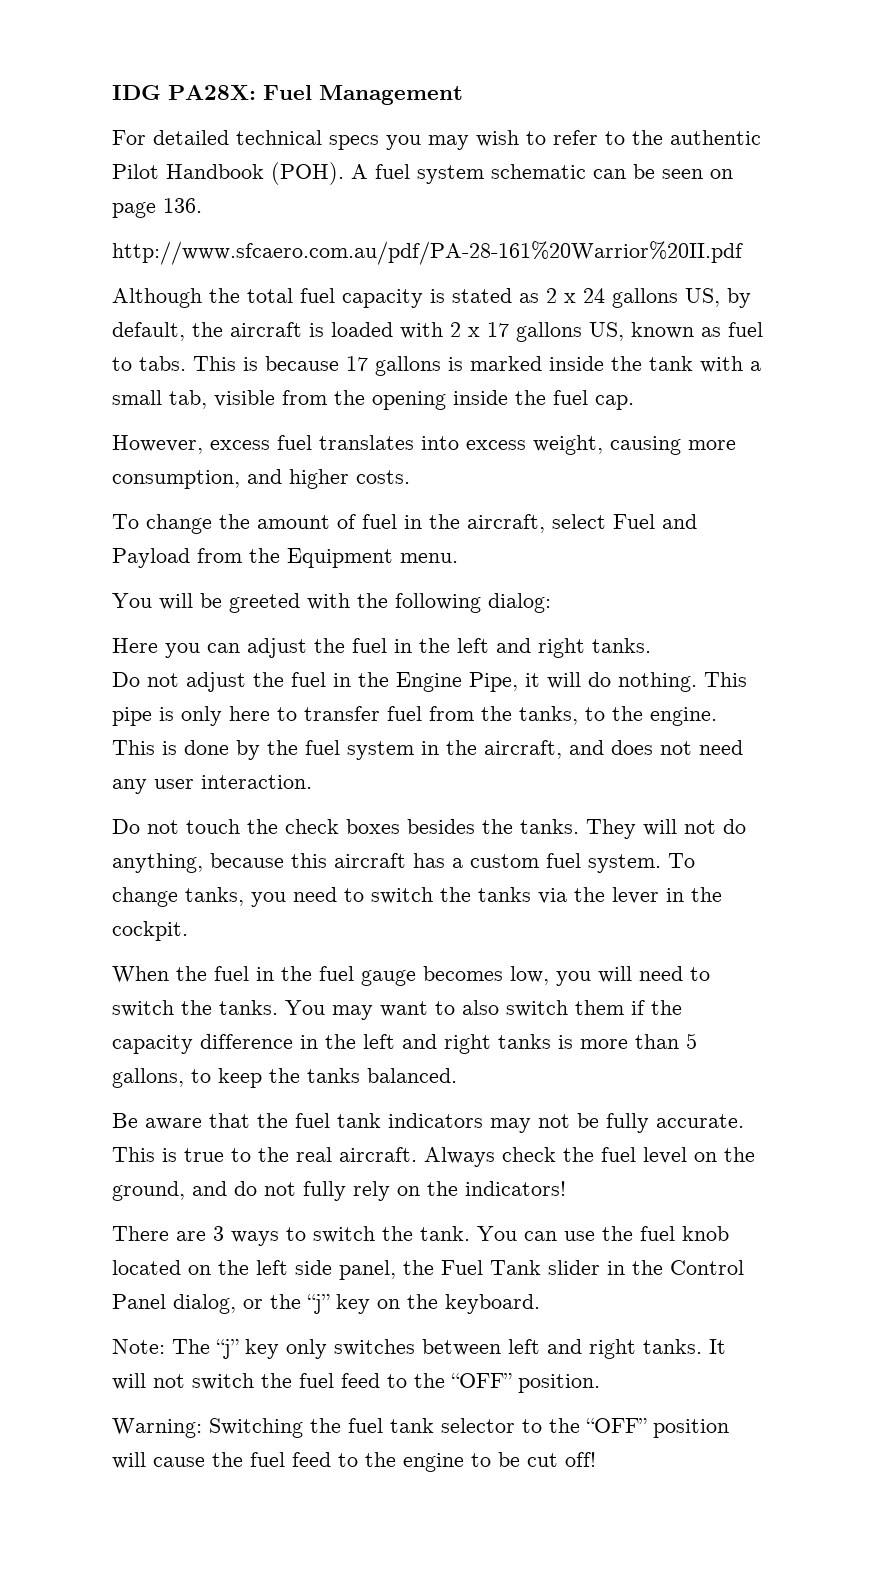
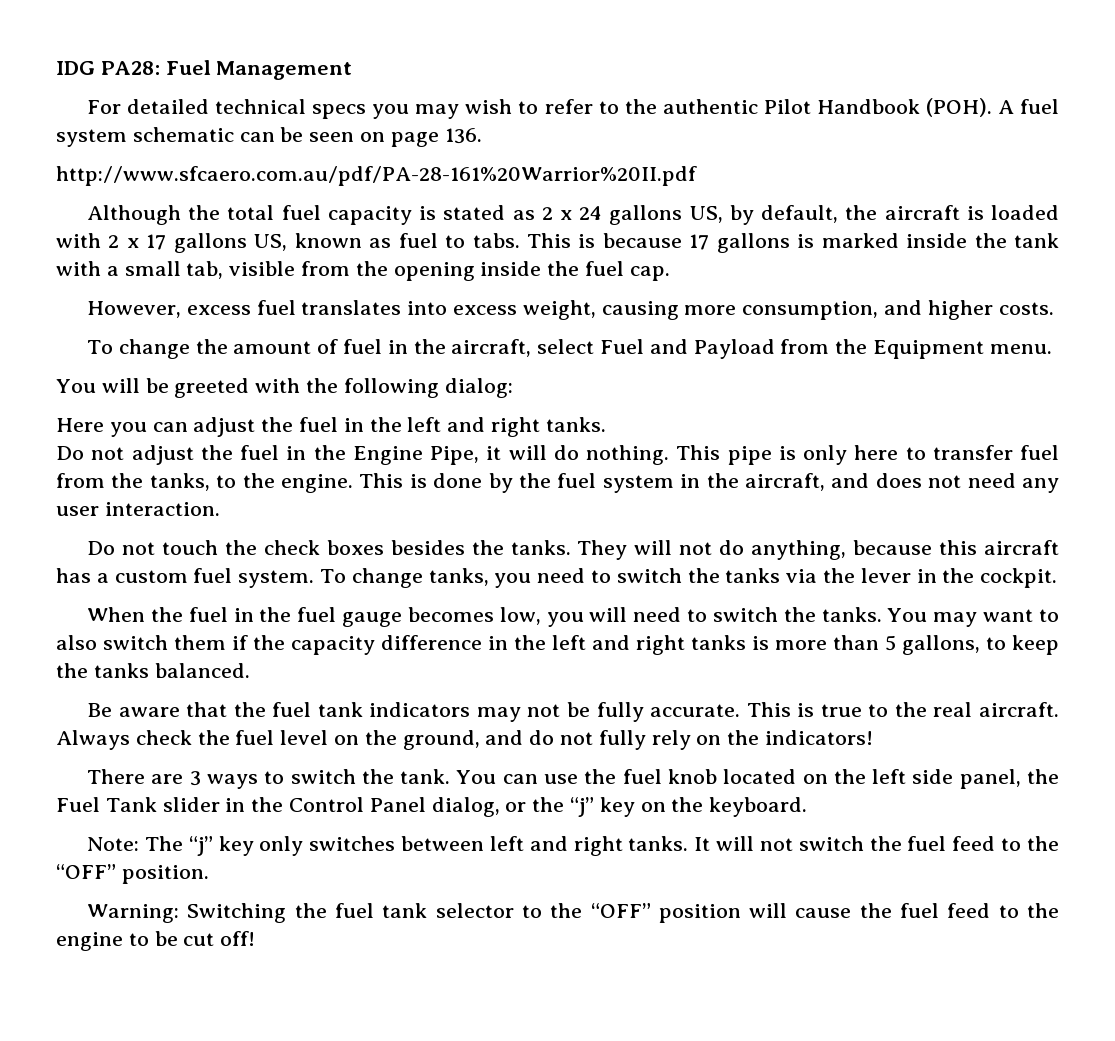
[168,85,256,100] PA28X: -> [100,61,160,75] PA28:

